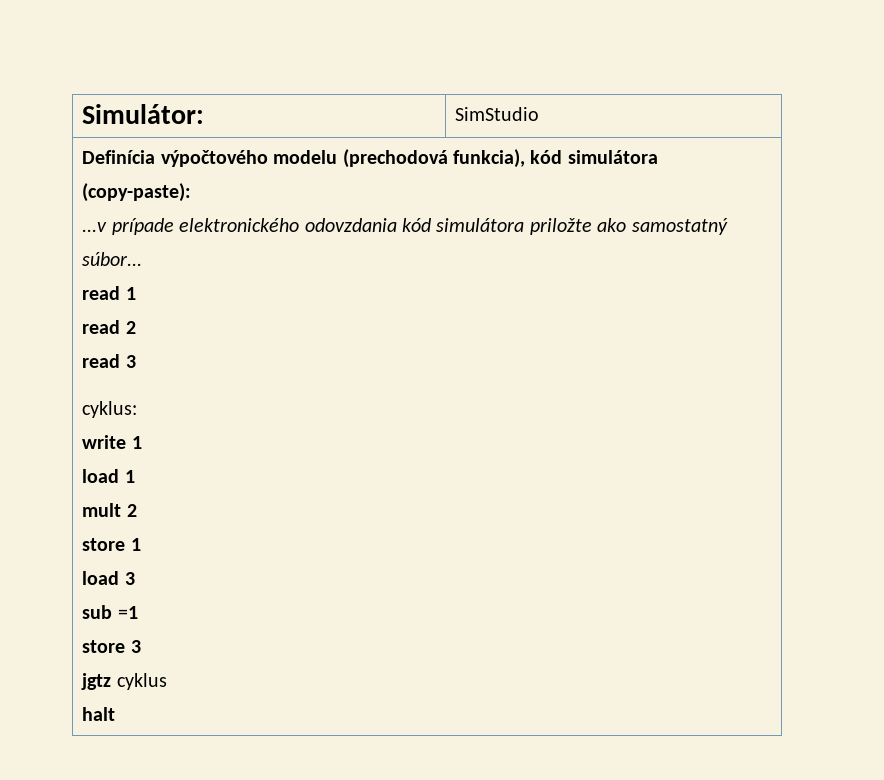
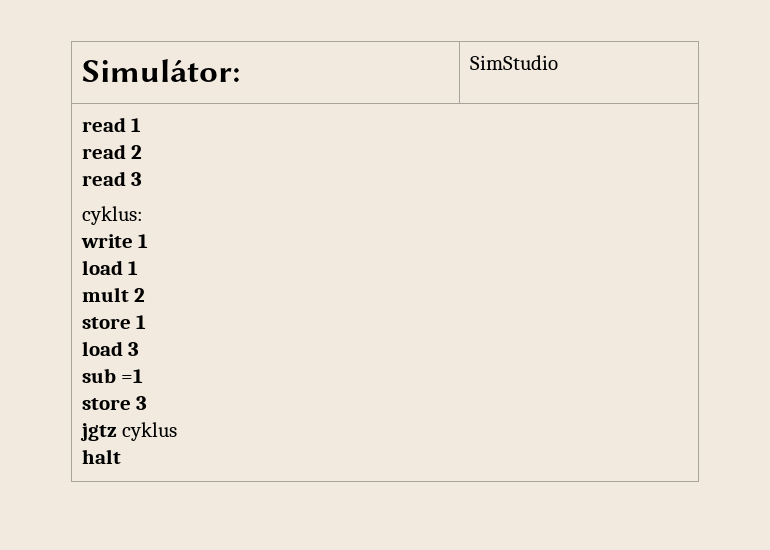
[82,149,658,168] [82,183,192,202] [82,218,728,235] [82,252,143,266] Definícia výpočtového modelu (prechodová funkcia), kód simulátora (copy-paste): // ...v prípade elektronického odovzdania kód simulátora priložte ako samostatný súbor... // -> (558, 62) none

